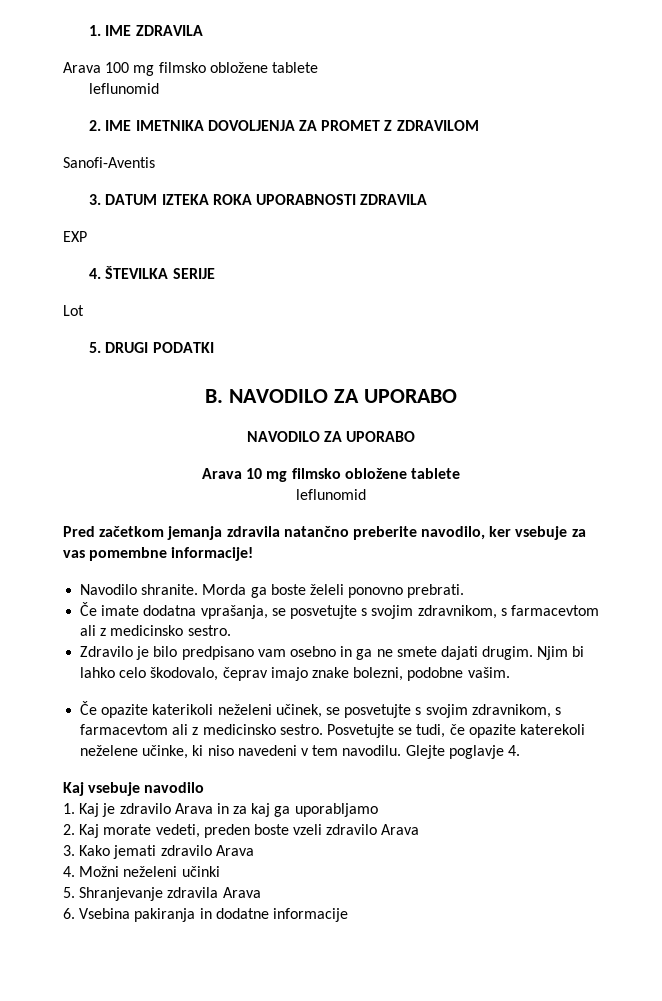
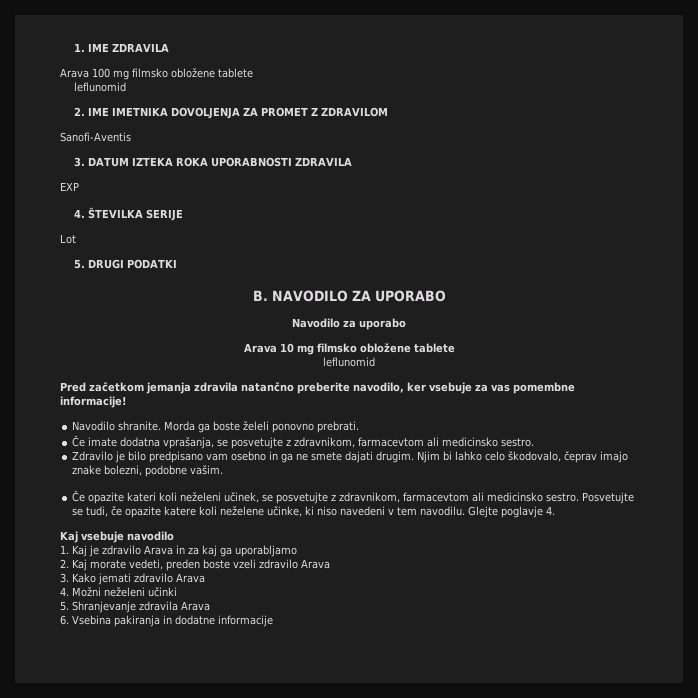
[246,431,416,442] NAVODILO ZA UPORABO -> [292,318,406,330] Navodilo za uporabo
[361,605,599,619] [80,625,107,636] s svojim zdravnikom, s farmacevtom ali z -> [286,437,440,448] z zdravnikom, farmacevtom ali
[152,704,214,715] katerikoli -> [127,492,178,502] kateri koli
[415,704,561,718] [80,724,199,735] s svojim zdravnikom, s farmacevtom ali z -> [331,492,485,503] z zdravnikom, farmacevtom ali
[519,724,585,735] katerekoli -> [164,506,218,516] katere koli

